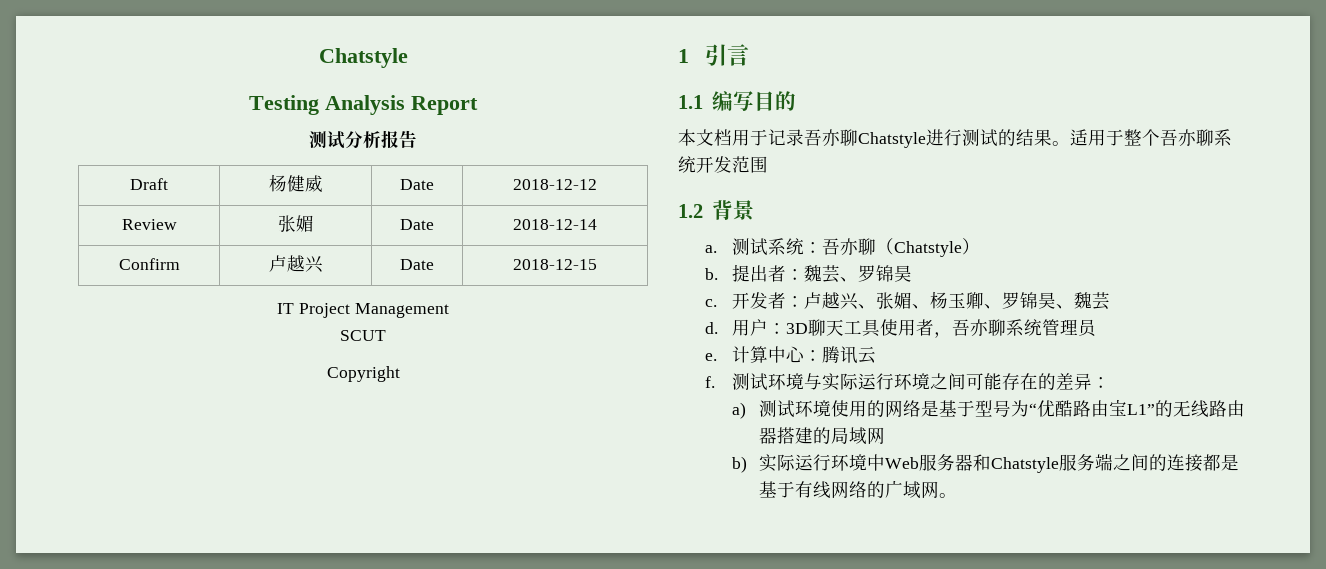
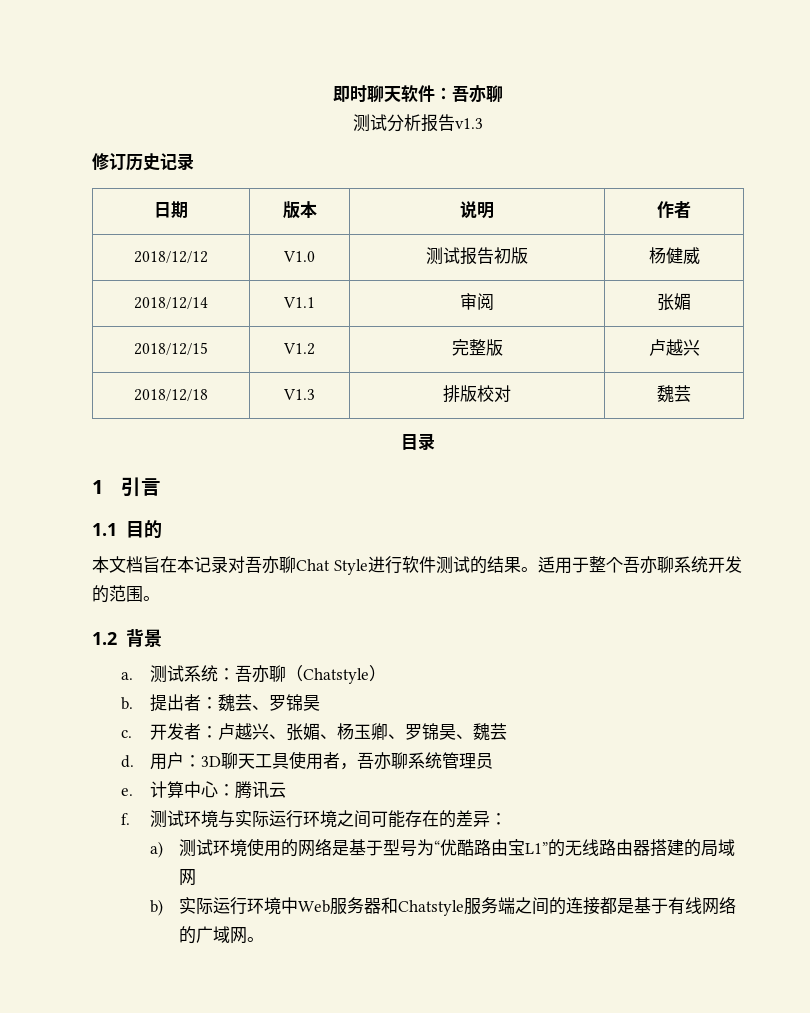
[318,48,408,68] [249,95,478,115] [309,130,417,149] [130,178,168,190] [268,174,323,193] [400,179,434,190] [513,179,597,190] [121,219,177,230] [277,215,314,232] [400,219,434,230] [513,219,597,230] [118,258,180,270] [268,255,323,273] [400,259,434,270] [513,259,597,270] [277,303,449,318] [340,330,386,341] [326,366,400,382] Chatstyle // Testing Analysis Report // 测试分析报告 // Draft | 杨健威 | Date | 2018-12-12 // Review | 张媚 | Date | 2018-12-14 // Confirm | 卢越兴 | Date | 2018-12-15 // IT Project Management // SCUT // Copyright -> [333,85,503,103] [353,114,483,132] [92,153,194,171] [154,201,188,218] [282,201,317,219] [460,201,494,219] [657,201,691,219] [134,251,208,263] [283,251,315,262] [426,247,528,265] [648,247,700,264] [134,297,208,309] [283,297,315,308] [460,293,494,310] [657,293,691,311] [134,342,208,355] [283,343,315,355] [451,339,503,356] [648,339,700,356] [134,389,208,401] [283,389,315,400] [443,385,511,403] [657,385,691,403] [401,433,435,451] 即时聊天软件：吾亦聊 // 测试分析报告v1.3 // 修订历史记录 // 日期 | 版本 | 说明 | 作者 // 2018/12/12 | V1.0 | 测试报告初版 | 杨健威 // 2018/12/14 | V1.1 | 审阅 | 张媚 // 2018/12/15 | V1.2 | 完整版 | 卢越兴 // 2018/12/18 | V1.3 | 排版校对 | 魏芸 // 目录
[711,91,754,111] 编写 -> (117, 529) none
[732,129,962,148] 用于记录吾亦聊Chatstyle进行 -> [143,556,436,575] 旨在本记录对吾亦聊Chat Style进行软件
(732, 164) none -> [92,585,109,603] 的
(768, 164) none -> [143,596,160,601] 。

